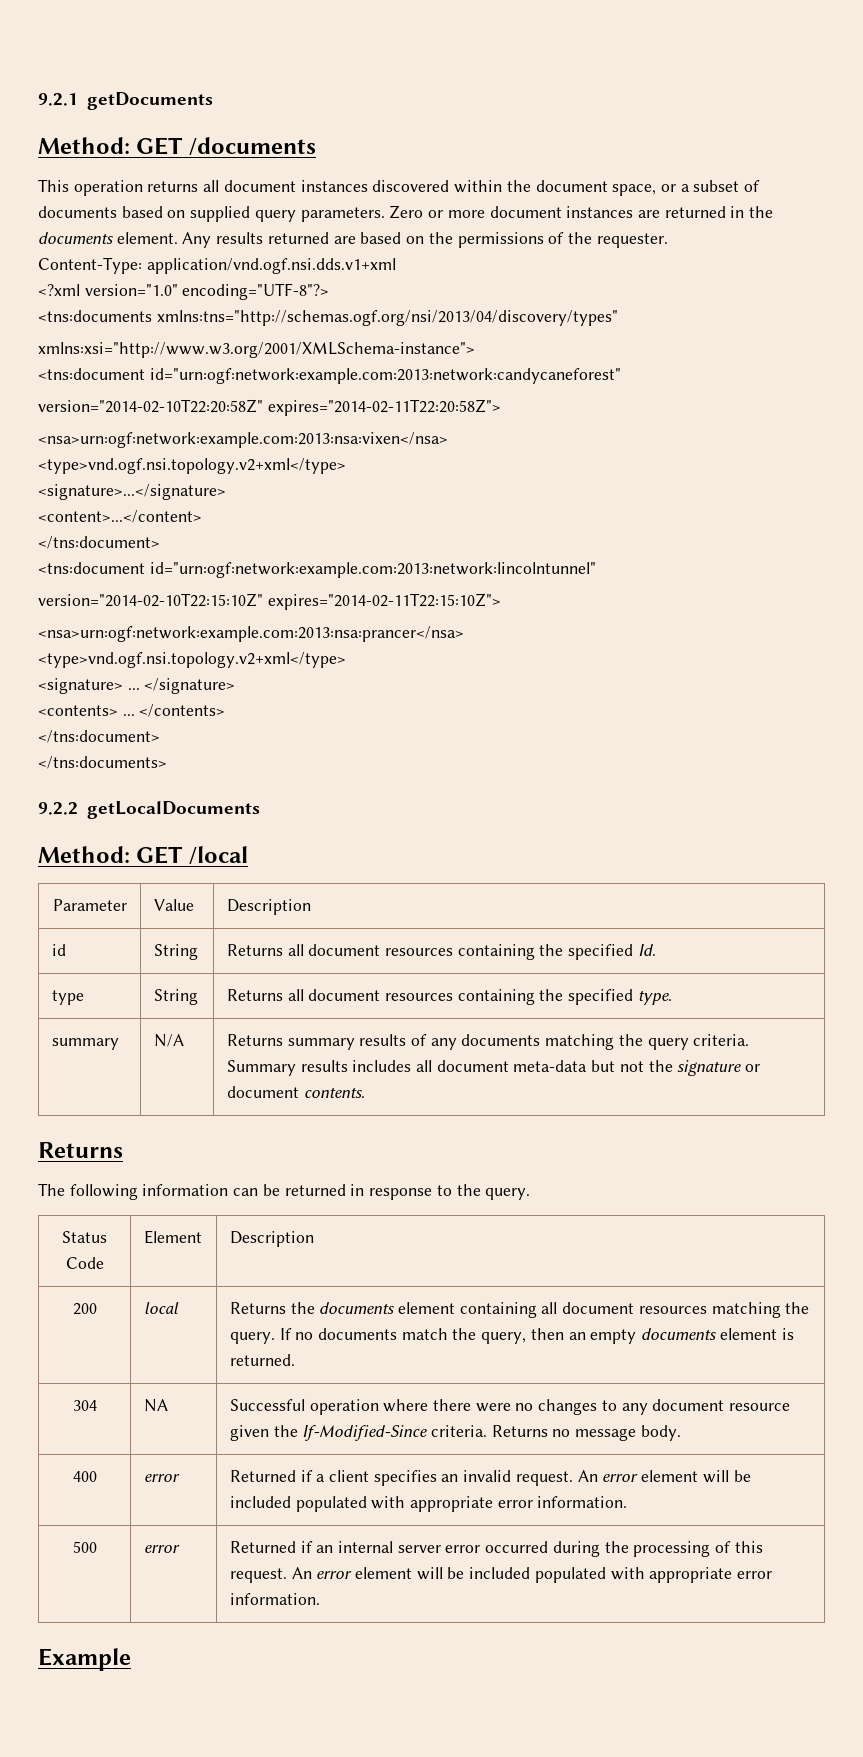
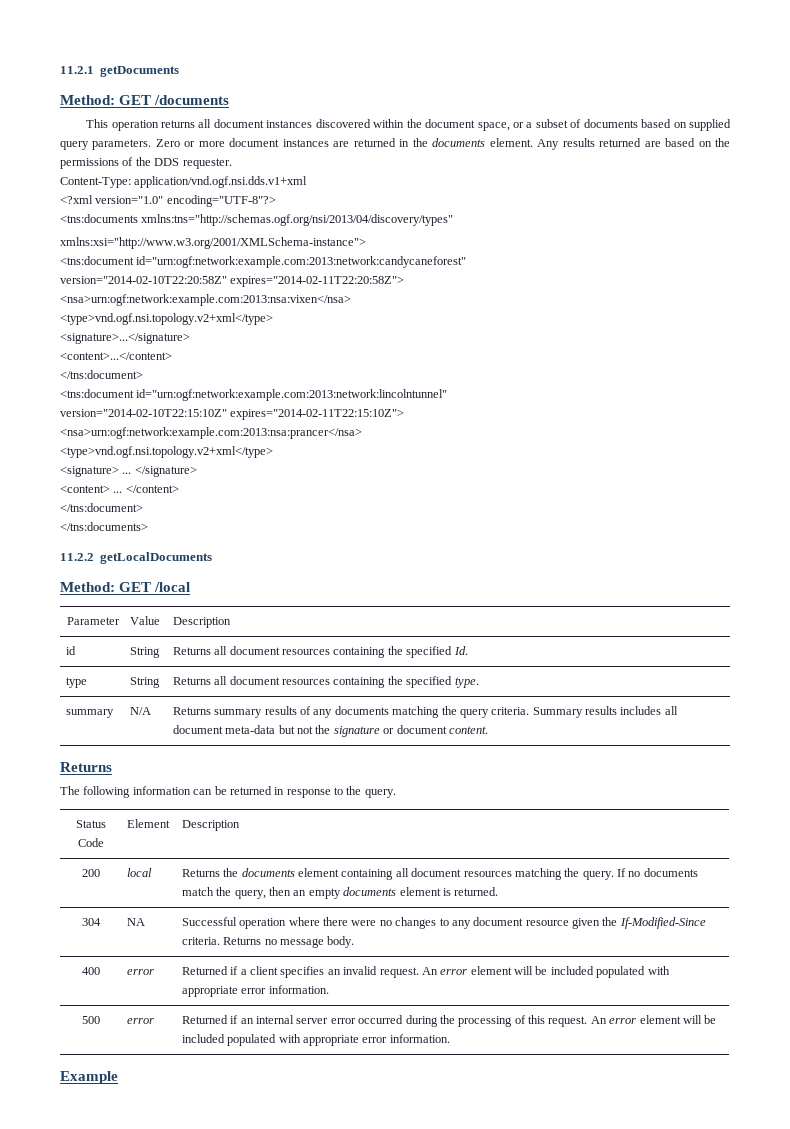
[38,93,78,106] 9.2.1 -> [60,66,94,74] 11.2.1
(592, 238) none -> [154,158,180,166] DDS
[38,704,226,717] <contents> ... </contents> -> [60,485,179,493] <content> ... </content>
[38,802,78,815] 9.2.2 -> [60,553,94,561] 11.2.2
[303,1088,365,1098] contents. -> [448,726,488,734] content.

